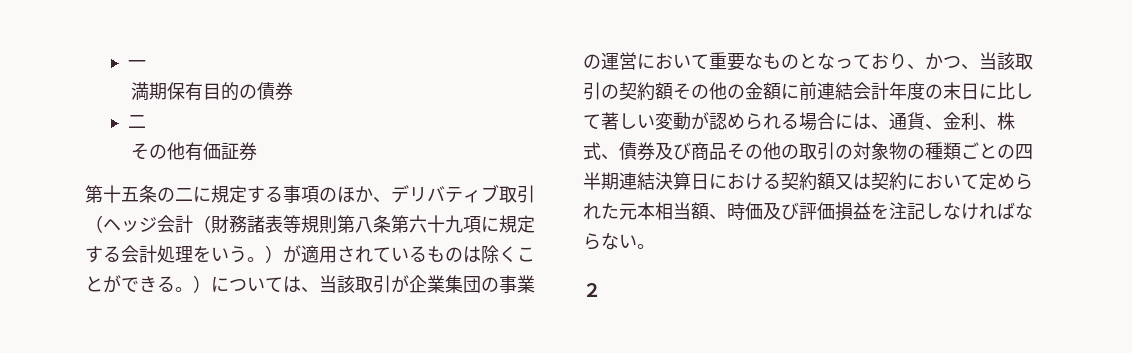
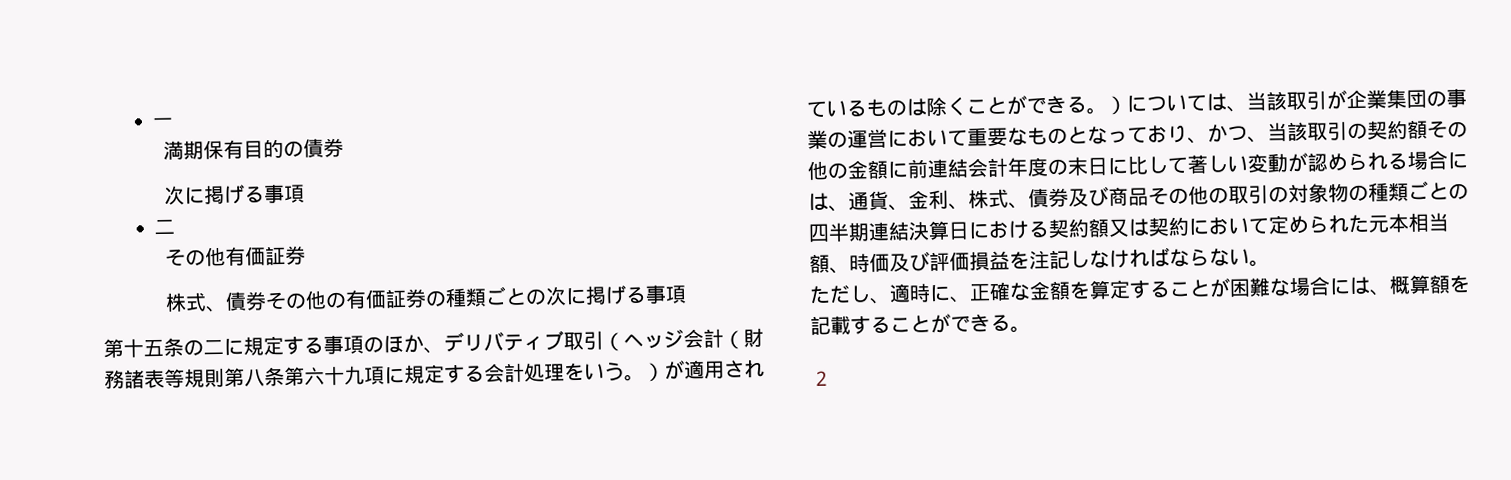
(293, 91) none -> [163,183,305,205] // 次に掲げる事項
(257, 151) none -> [164,284,687,313] // 株式、債券その他の有価証券の種類ごとの次に掲げる事項
(655, 246) none -> [809,274,1470,305] [810,313,1031,336] // ただし、適時に、正確な金額を算定することが困難な場合には、概算額を記載することができる。

